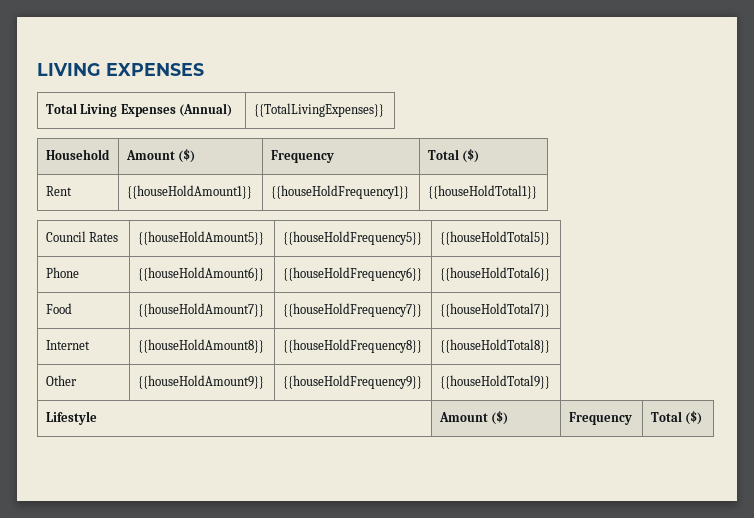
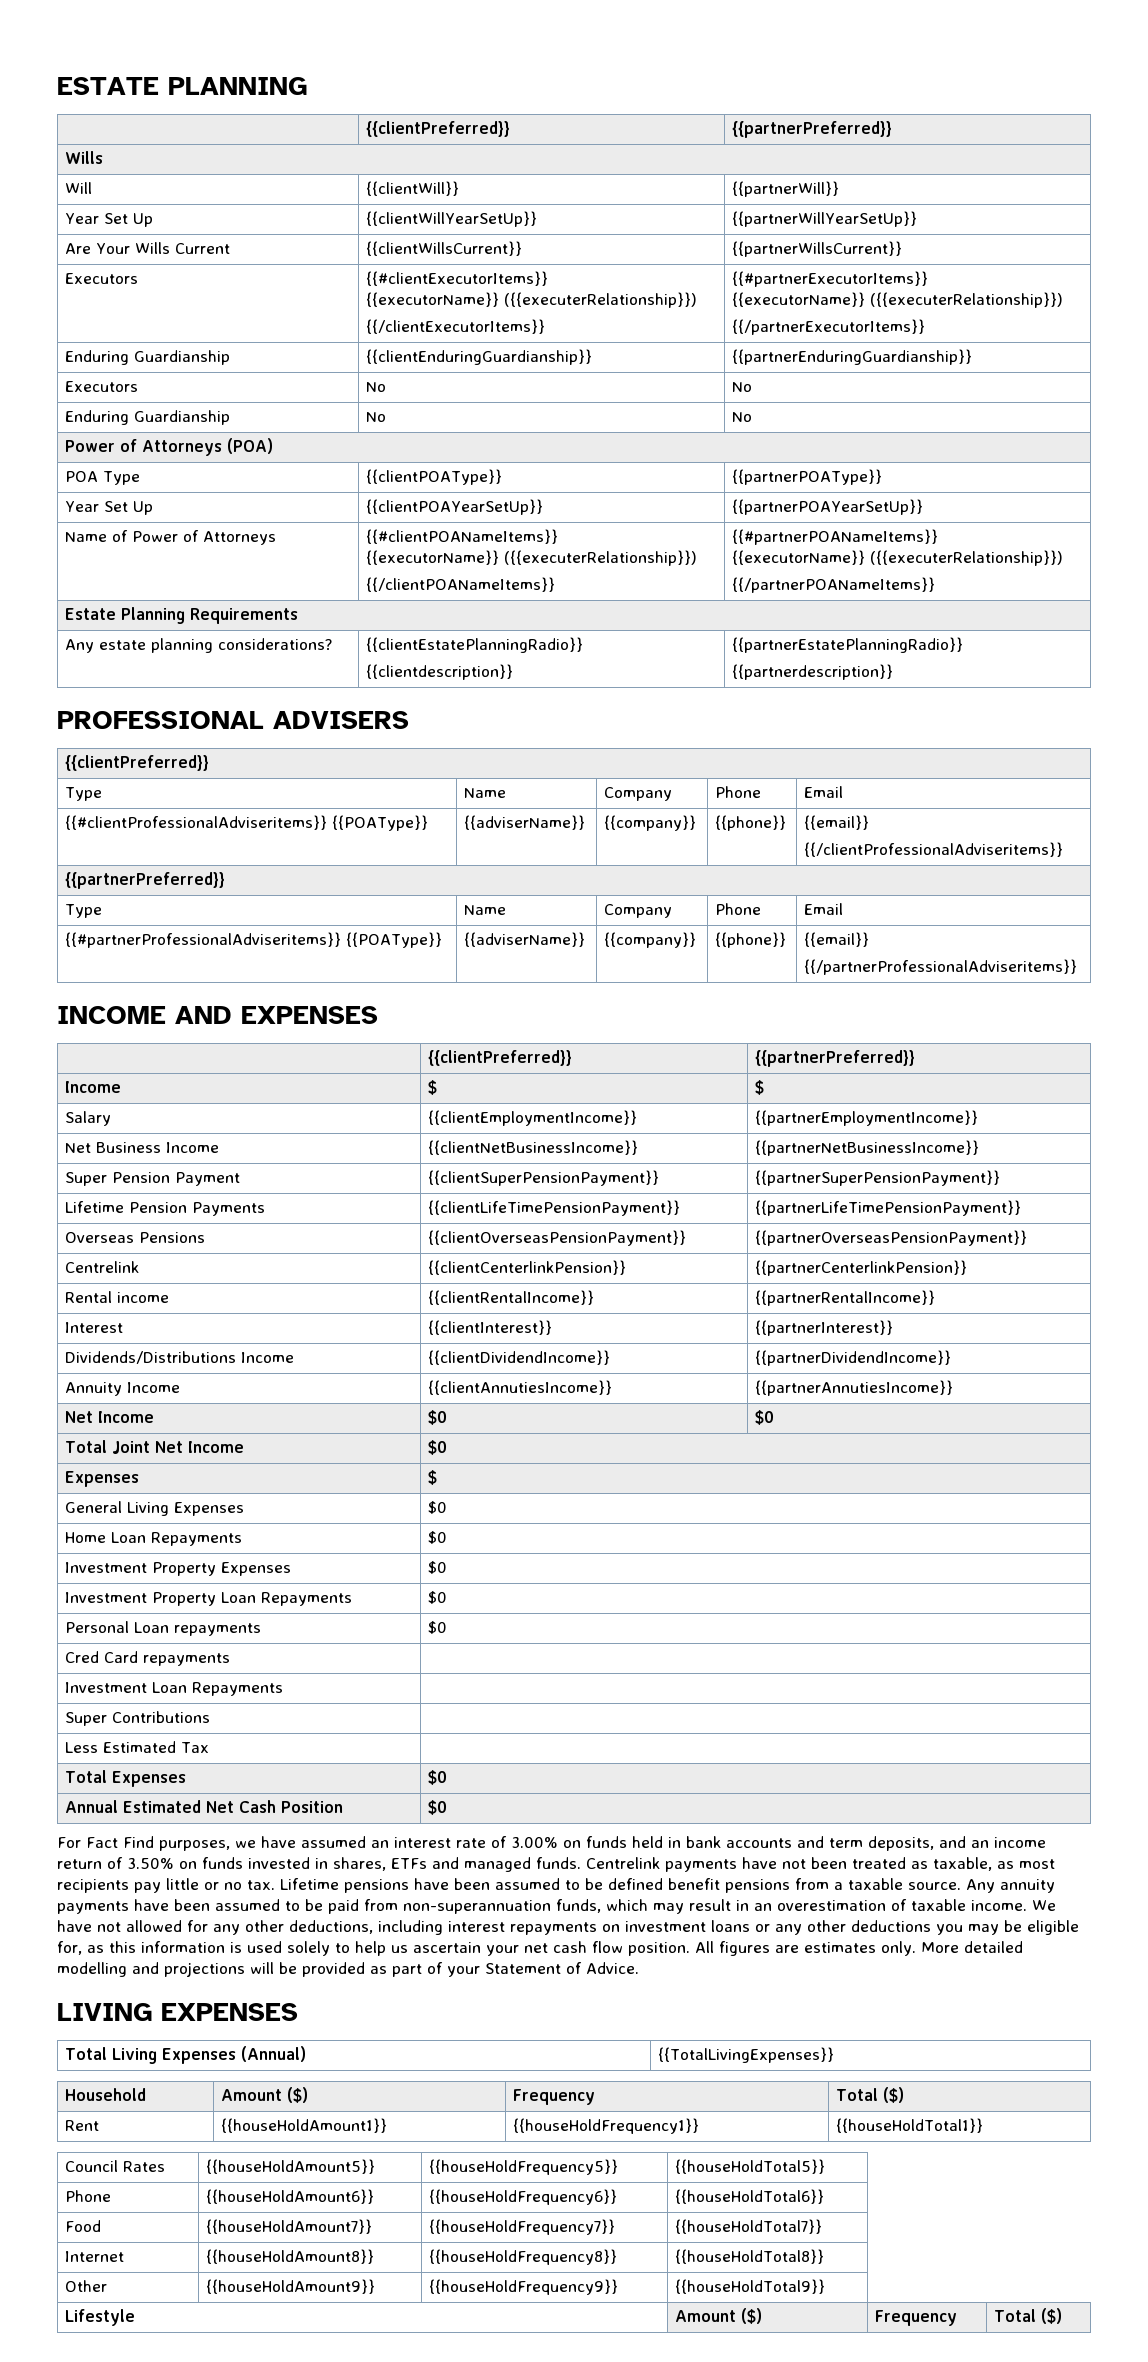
(37, 69) none -> [57,77,307,95] [366,121,511,137] [732,121,893,138] [65,151,104,164] [65,182,93,194] [366,181,460,196] [732,181,840,197] [65,213,154,227] [366,211,538,227] [732,211,918,227] [65,242,231,254] [366,241,523,256] [732,241,903,257] [65,273,139,284] [366,271,549,286] [366,292,698,308] [366,319,546,334] [732,271,929,287] [732,292,1064,308] [732,319,926,335] [65,350,231,365] [366,349,593,365] [732,349,973,365] [65,381,139,392] [366,382,387,392] [732,382,753,392] [65,410,231,425] [366,412,387,422] [732,412,753,422] [65,438,274,456] [65,471,141,485] [366,469,503,485] [732,469,883,485] [65,501,154,515] [366,499,544,515] [732,499,924,515] [65,530,277,545] [366,529,559,544] [366,550,698,566] [366,577,556,592] [732,529,939,545] [732,550,1064,566] [732,577,936,593] [65,607,299,624] [65,638,333,653] [366,637,584,653] [366,664,514,680] [732,637,964,653] [732,664,894,680] [57,711,409,729] [65,755,210,771] [65,787,103,801] [464,788,507,798] [604,787,673,801] [715,786,762,798] [804,786,844,798] [65,815,429,831] [464,815,586,830] [604,815,697,831] [715,815,787,831] [804,815,870,830] [804,842,1064,857] [65,872,226,889] [65,904,103,918] [464,905,507,915] [604,904,673,918] [715,903,762,915] [804,903,844,915] [65,932,443,948] [464,932,586,947] [604,932,697,948] [715,932,787,948] [804,932,870,947] [804,959,1078,975] [57,1006,378,1024] [428,1050,573,1066] [755,1050,916,1067] [65,1081,122,1093] [428,1080,438,1095] [755,1080,765,1095] [65,1111,112,1126] [428,1110,638,1126] [755,1110,979,1126] [65,1142,220,1153] [428,1140,639,1155] [755,1140,980,1156] [65,1172,241,1186] [428,1170,660,1186] [755,1170,1001,1186] [65,1201,266,1216] [428,1200,681,1216] [755,1200,1022,1216] [65,1232,206,1243] [428,1230,687,1246] [755,1230,1028,1246] [65,1261,140,1273] [428,1260,627,1275] [755,1260,968,1276] [65,1291,170,1303] [428,1290,595,1305] [755,1290,936,1306] [65,1322,124,1333] [428,1320,553,1335] [755,1320,894,1336] [65,1351,295,1364] [428,1350,611,1365] [755,1350,952,1366] [65,1382,181,1396] [428,1380,613,1395] [755,1380,954,1396] [65,1411,155,1423] [428,1410,448,1425] [755,1410,775,1425] [65,1440,245,1454] [428,1440,448,1455] [65,1471,140,1487] [428,1470,438,1485] [65,1501,245,1516] [428,1501,448,1514] [65,1532,243,1546] [428,1531,448,1544] [65,1562,292,1576] [428,1561,448,1574] [65,1592,353,1606] [428,1591,448,1604] [65,1621,262,1636] [428,1621,448,1634] [65,1651,231,1666] [65,1682,284,1696] [65,1711,211,1726] [65,1741,210,1753] [65,1770,187,1787] [428,1770,448,1785] [65,1800,344,1813] [428,1800,448,1815] [57,1836,1046,1851] [57,1857,1055,1872] [57,1878,1055,1893] [57,1899,1056,1914] [57,1920,1079,1935] [57,1941,1023,1956] [57,1962,639,1977] ESTATE PLANNING // | {{clientPreferred}} | {{partnerPreferred}} // Wills // Will | {{clientWill}} | {{partnerWill}} // Year Set Up | {{clientWillYearSetUp}} | {{partnerWillYearSetUp}} // Are Your Wills Current | {{clientWillsCurrent}} | {{partnerWillsCurrent}} // Executors | {{#clientExecutorItems}} // {{executorName}} ({{executerRelationship}}) // {{/clientExecutorItems}} | {{#partnerExecutorItems}} // {{executorName}} ({{executerRelationship}}) // {{/partnerExecutorItems}} // Enduring Guardianship | {{clientEnduringGuardianship}} | {{partnerEnduringGuardianship}} // Executors | No | No // Enduring Guardianship | No | No // Power of Attorneys (POA) // POA Type | {{clientPOAType}} | {{partnerPOAType}} // Year Set Up | {{clientPOAYearSetUp}} | {{partnerPOAYearSetUp}} // Name of Power of Attorneys | {{#clientPOANameItems}} // {{executorName}} ({{executerRelationship}}) // {{/clientPOANameItems}} | {{#partnerPOANameItems}} // {{executorName}} ({{executerRelationship}}) // {{/partnerPOANameItems}} // Estate Planning Requirements // Any estate planning considerations? | {{clientEstatePlanningRadio}} // {{clientdescription}} | {{partnerEstatePlanningRadio}} // {{partnerdescription}} // PROFESSIONAL ADVISERS // {{clientPreferred}} // Type | Name | Company | Phone | Email // {{#clientProfessionalAdviseritems}} {{POAType}} | {{adviserName}} | {{company}} | {{phone}} | {{email}} // {{/clientProfessionalAdviseritems}} // {{partnerPreferred}} // Type | Name | Company | Phone | Email // {{#partnerProfessionalAdviseritems}} {{POAType}} | {{adviserName}} | {{company}} | {{phone}} | {{email}} // {{/partnerProfessionalAdviseritems}} // INCOME AND EXPENSES // | {{clientPreferred}} | {{partnerPreferred}} // Income | $ | $ // Salary | {{clientEmploymentIncome}} | {{partnerEmploymentIncome}} // Net Business Income | {{clientNetBusinessIncome}} | {{partnerNetBusinessIncome}} // Super Pension Payment | {{clientSuperPensionPayment}} | {{partnerSuperPensionPayment}} // Lifetime Pension Payments | {{clientLifeTimePensionPayment}} | {{partnerLifeTimePensionPayment}} // Overseas Pensions | {{clientOverseasPensionPayment}} | {{partnerOverseasPensionPayment}} // Centrelink | {{clientCenterlinkPension}} | {{partnerCenterlinkPension}} // Rental income | {{clientRentalIncome}} | {{partnerRentalIncome}} // Interest | {{clientInterest}} | {{partnerInterest}} // Dividends/Distributions Income | {{clientDividendIncome}} | {{partnerDividendIncome}} // Annuity Income | {{clientAnnutiesIncome}} | {{partnerAnnutiesIncome}} // Net Income | $0 | $0 // Total Joint Net Income | $0 // Expenses | $ // General Living Expenses | $0 // Home Loan Repayments | $0 // Investment Property Expenses | $0 // Investment Property Loan Repayments | $0 // Personal Loan repayments | $0 // Cred Card repayments | // Investment Loan Repayments | // Super Contributions | // Less Estimated Tax | // Total Expenses | $0 // Annual Estimated Net Cash Position | $0 // For Fact Find purposes, we have assumed an interest rate of 3.00% on funds held in bank accounts and term deposits, and an income return of 3.50% on funds invested in shares, ETFs and managed funds. Centrelink payments have not been treated as taxable, as most recipients pay little or no tax. Lifetime pensions have been assumed to be defined benefit pensions from a taxable source. Any annuity payments have been assumed to be paid from non-superannuation funds, which may result in an overestimation of taxable income. We have not allowed for any other deductions, including interest repayments on investment loans or any other deductions you may be eligible for, as this information is used solely to help us ascertain your net cash flow position. All figures are estimates only. More detailed modelling and projections will be provided as part of your Statement of Advice. //

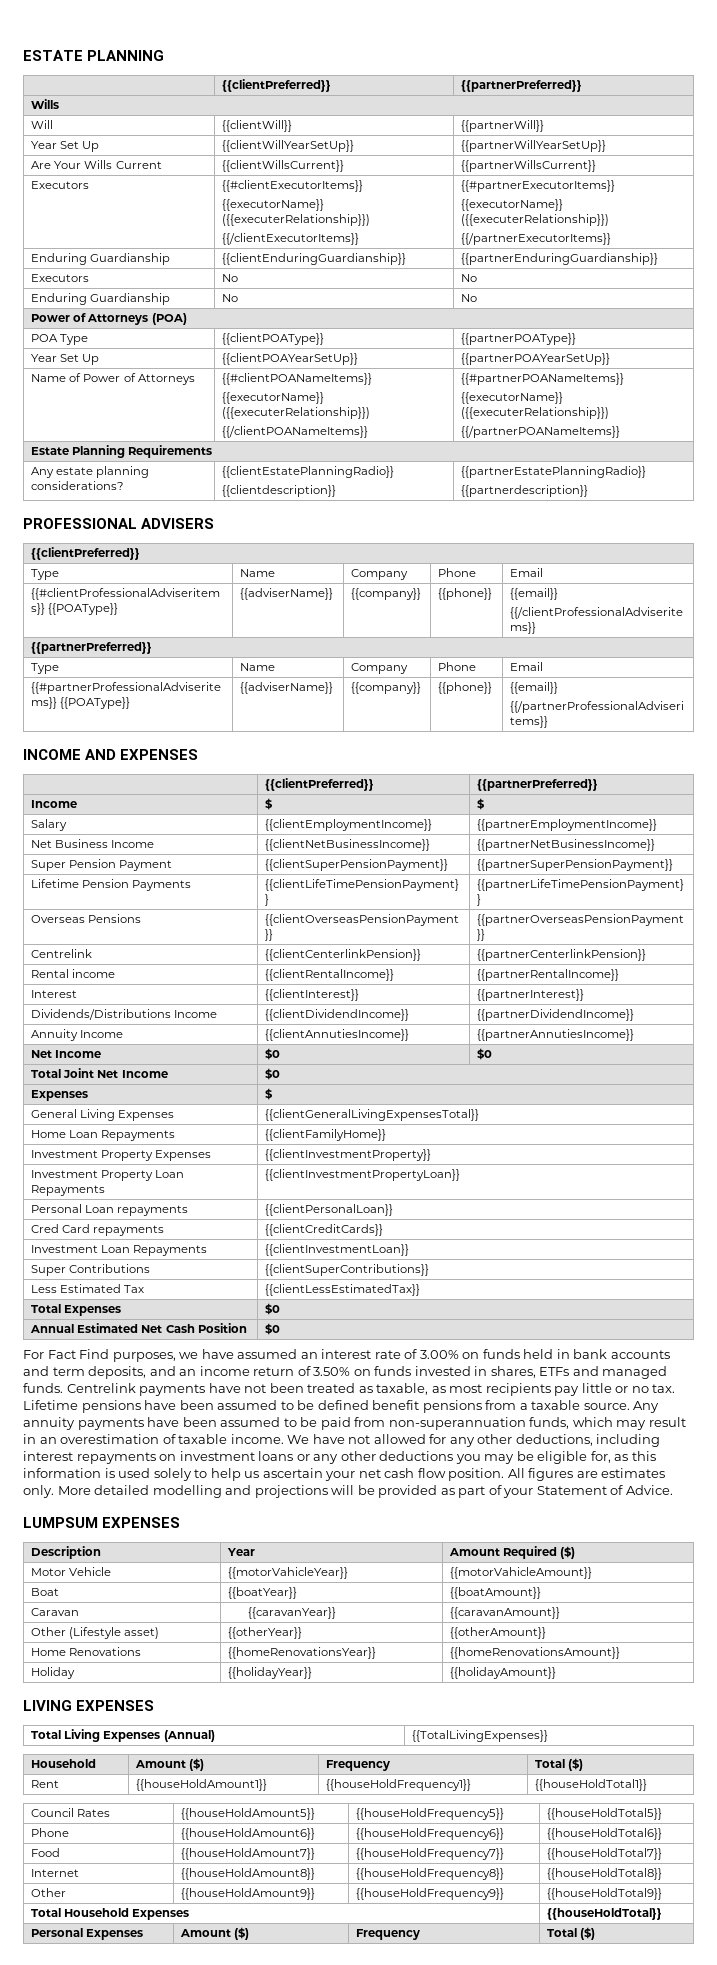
[428,1501,448,1514] $0 -> [265,1109,480,1121] {{clientGeneralLivingExpensesTotal}}
[428,1531,448,1544] $0 -> [265,1129,387,1141] {{clientFamilyHome}}
[428,1561,448,1574] $0 -> [265,1149,432,1161] {{clientInvestmentProperty}}
[428,1591,448,1604] $0 -> [265,1169,461,1181] {{clientInvestmentPropertyLoan}}
[428,1621,448,1634] $0 -> [265,1204,394,1216] {{clientPersonalLoan}}
(231, 1659) none -> [265,1224,384,1236] {{clientCreditCards}}
(284, 1689) none -> [265,1244,410,1256] {{clientInvestmentLoan}}
(211, 1717) none -> [265,1264,430,1276] {{clientSuperContributions}}
(210, 1747) none -> [265,1284,421,1296] {{clientLessEstimatedTax}}
(639, 1968) none -> [23,1517,181,1528] [31,1546,102,1559] [227,1548,256,1556] [449,1546,576,1559] [31,1567,112,1576] [228,1567,349,1579] [450,1567,593,1579] [31,1588,60,1596] [228,1587,298,1599] [450,1587,542,1599] [31,1608,80,1616] [247,1607,336,1619] [450,1607,561,1619] [31,1627,160,1639] [228,1627,303,1639] [450,1627,547,1639] [31,1647,142,1656] [228,1647,377,1659] [450,1647,621,1659] [31,1667,76,1679] [228,1667,313,1679] [450,1667,557,1679] // LUMPSUM EXPENSES // Description | Year | Amount Required ($) // Motor Vehicle | {{motorVahicleYear}} | {{motorVahicleAmount}} // Boat | {{boatYear}} | {{boatAmount}} // Caravan | {{caravanYear}} | {{caravanAmount}} // Other (Lifestyle asset) | {{otherYear}} | {{otherAmount}} // Home Renovations | {{homeRenovationsYear}} | {{homeRenovationsAmount}} // Holiday | {{holidayYear}} | {{holidayAmount}}
[65,2309,136,2326] Lifestyle -> [31,1908,190,1920] [547,1908,663,1920] [31,1928,144,1940] Total Household Expenses | {{houseHoldTotal}} // Personal Expenses

